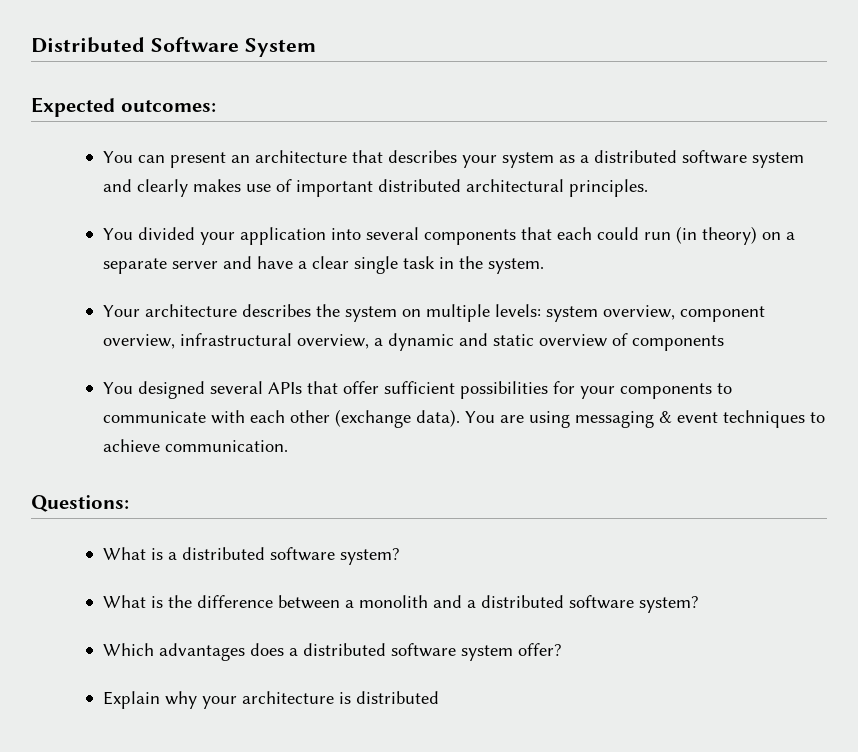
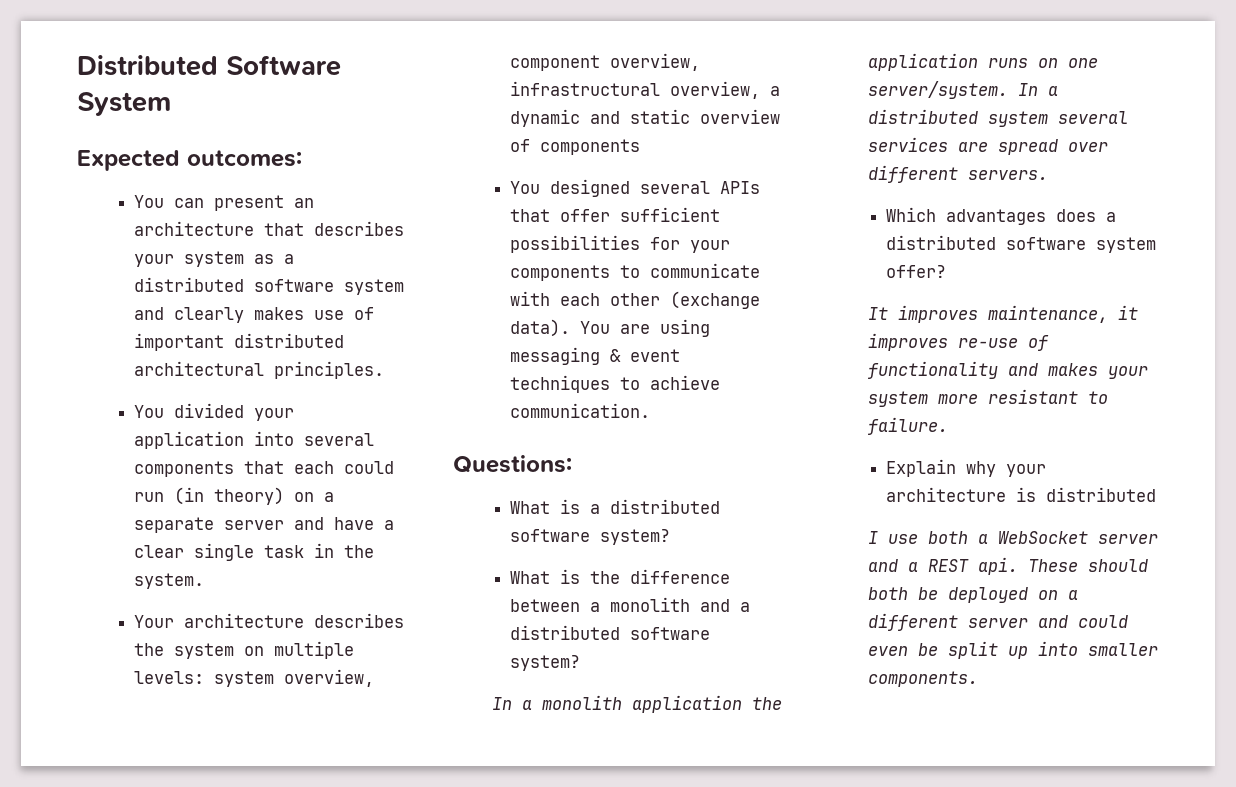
(699, 604) none -> [491,695,782,713] [867,53,1098,71] [867,81,1058,99] [867,109,1128,127] [867,137,1108,155] [867,165,1048,183] // In a monolith application the application runs on one server/system. In a distributed system several services are spread over different servers.
(562, 649) none -> [867,305,1138,323] [867,333,1049,351] [867,361,1148,379] [867,389,1108,407] [867,417,948,435] // It improves maintenance, it improves re-use of functionality and makes your system more resistant to failure.
(439, 697) none -> [867,531,1158,544] [867,557,1148,575] [867,587,1078,603] [867,613,1128,631] [867,641,1158,659] [867,671,978,687] // I use both a WebSocket server and a REST api. These should both be deployed on a different server and could even be split up into smaller components.

